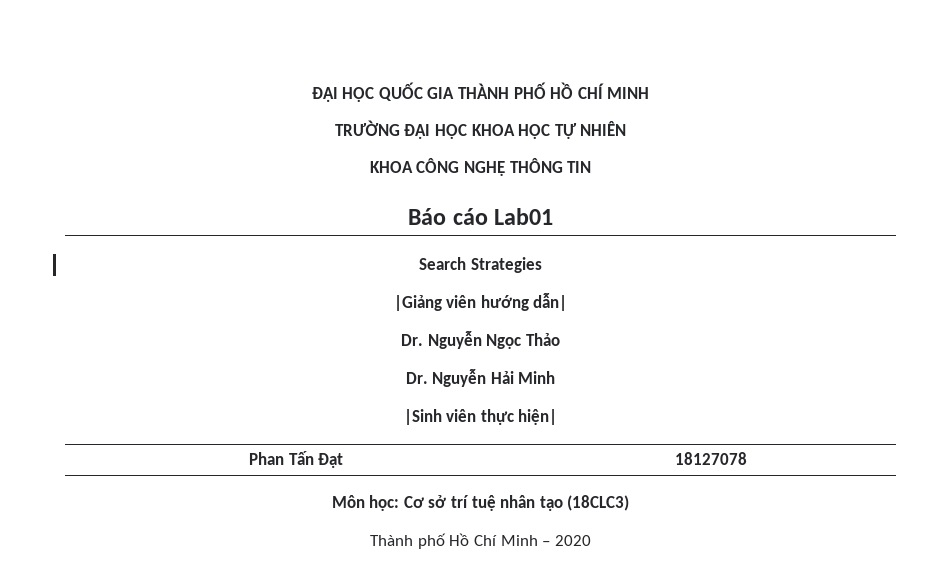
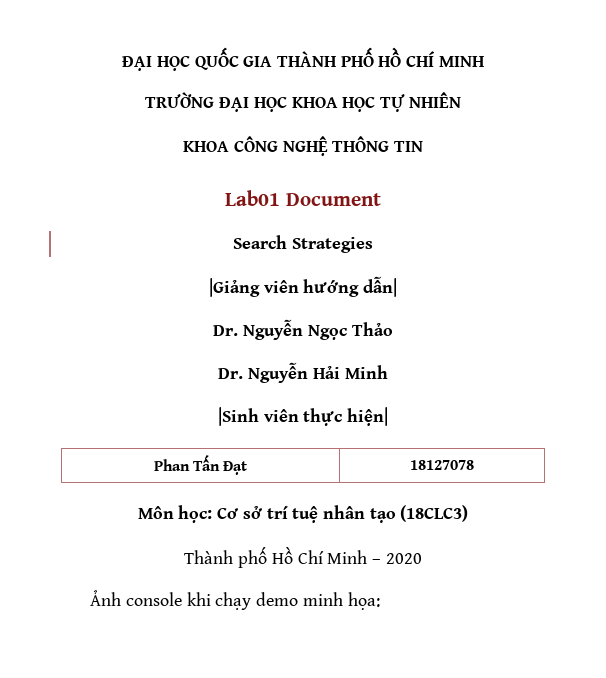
[408,208,488,225] Báo cáo -> (423, 146) none
(553, 216) none -> [285,193,381,206] Document
(591, 540) none -> [90,590,380,610] // Ảnh console khi chạy demo minh họa:

